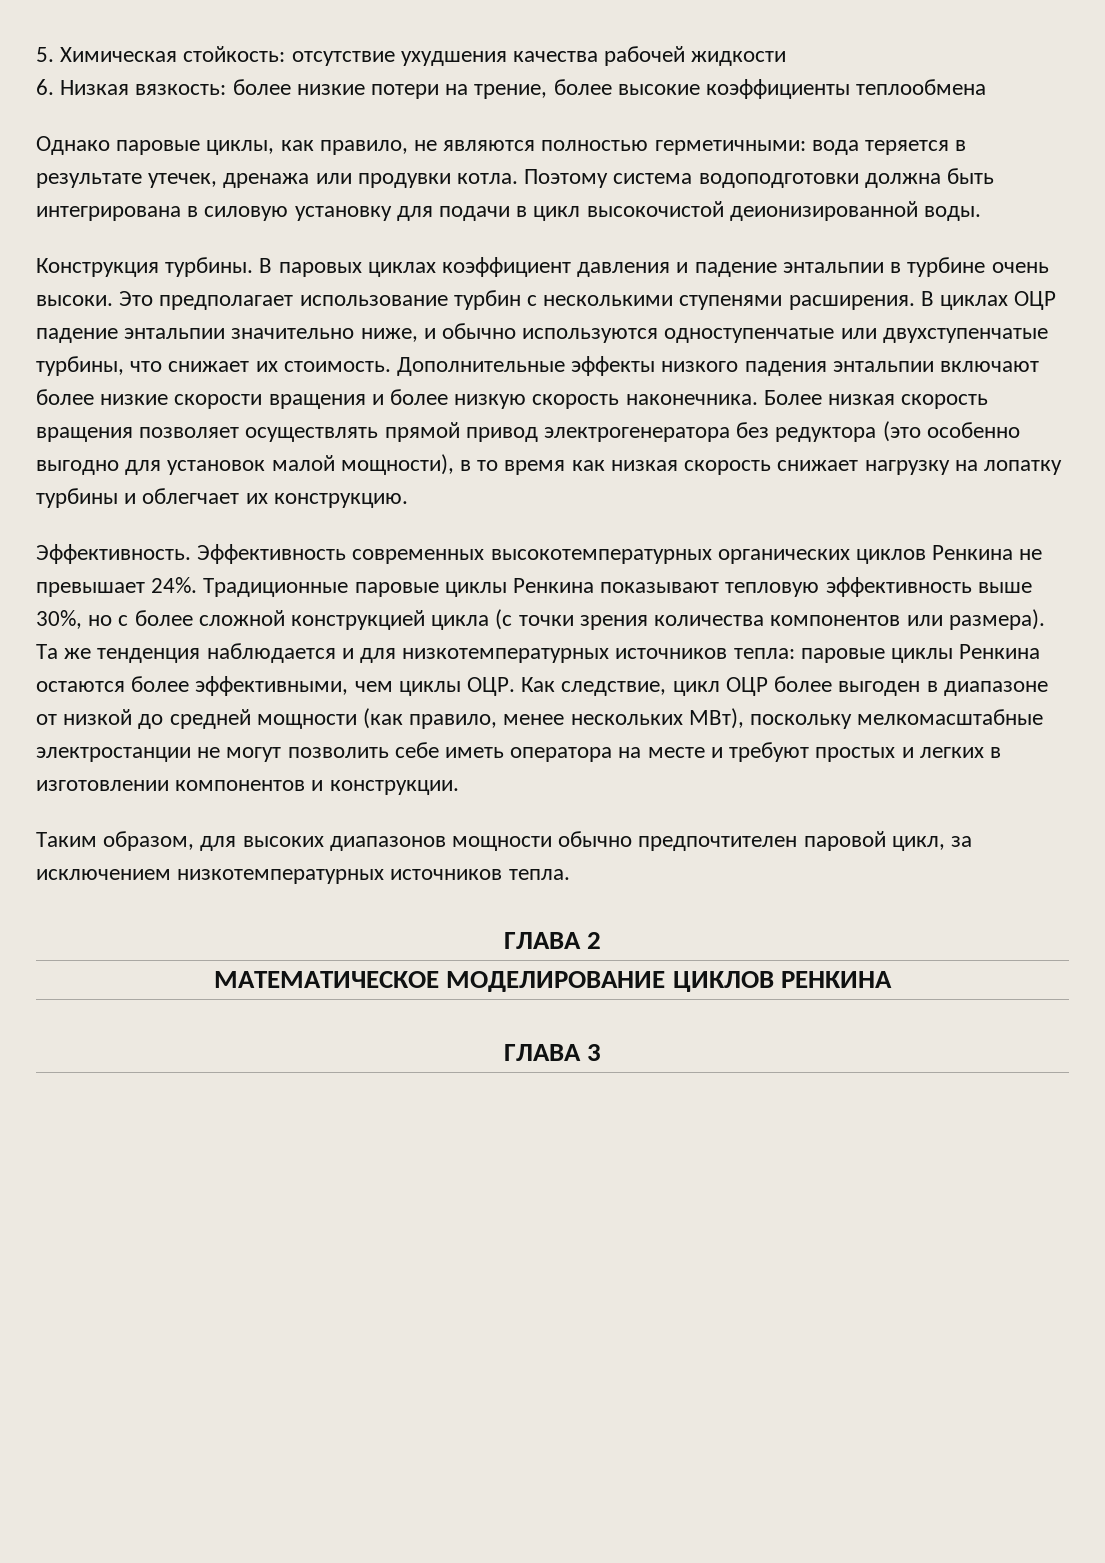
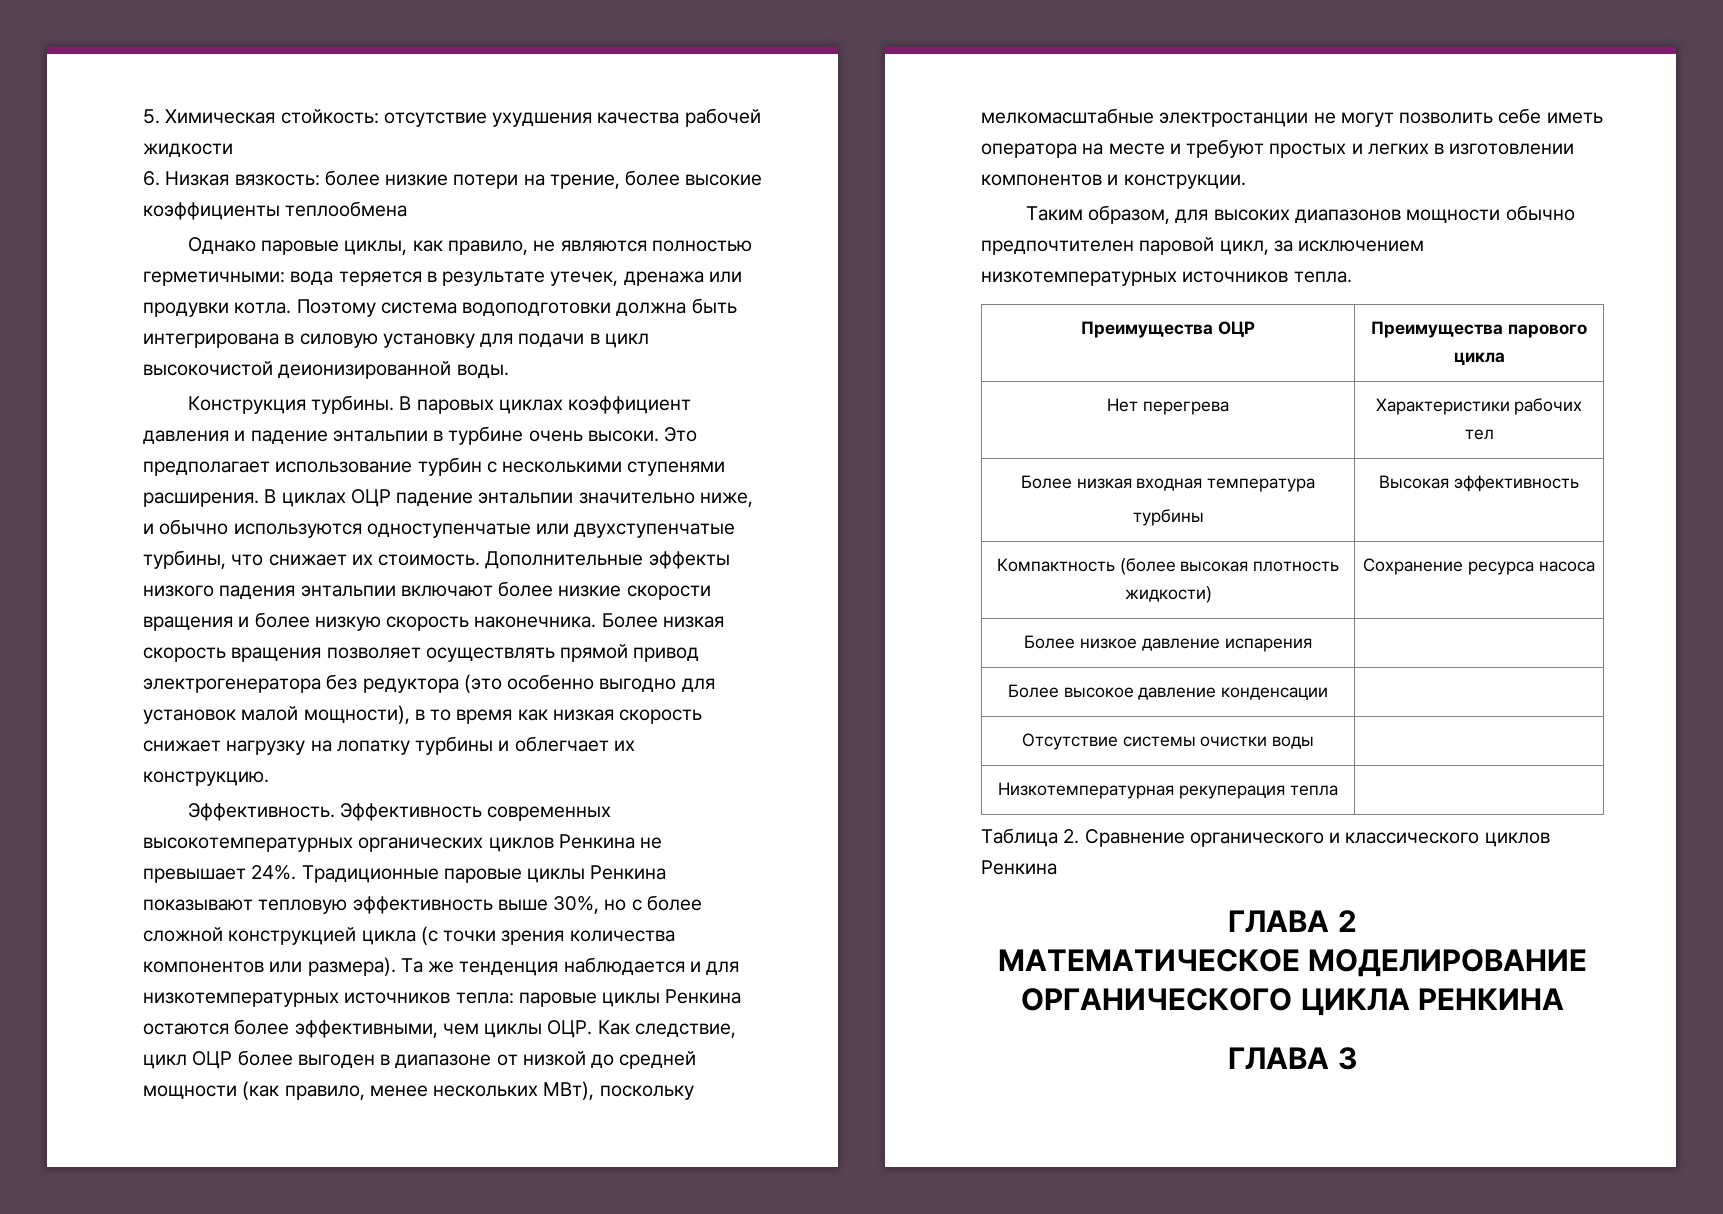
(570, 874) none -> [1081,321,1255,338] [1371,321,1587,338] [1453,352,1505,365] [1107,398,1229,415] [1375,398,1583,415] [1464,429,1494,440] [1020,475,1316,492] [1132,509,1204,526] [1379,475,1579,492] [996,558,1340,575] [1124,586,1212,603] [1363,558,1595,575] [1024,635,1312,652] [1007,684,1329,700] [1021,733,1315,750] [998,782,1338,799] [981,828,1550,847] [981,860,1057,875] // Преимущества ОЦР | Преимущества парового цикла // Нет перегрева | Характеристики рабочих тел // Более низкая входная температура // турбины | Высокая эффективность // Компактность (более высокая плотность жидкости) | Сохранение ресурса насоса // Более низкое давление испарения | // Более высокое давление конденсации | // Отсутствие системы очистки воды | // Низкотемпературная рекуперация тепла | // Таблица 2. Сравнение органического и классического циклов Ренкина
[672,971,774,992] ЦИКЛОВ -> [1021,988,1410,1016] ОРГАНИЧЕСКОГО ЦИКЛА

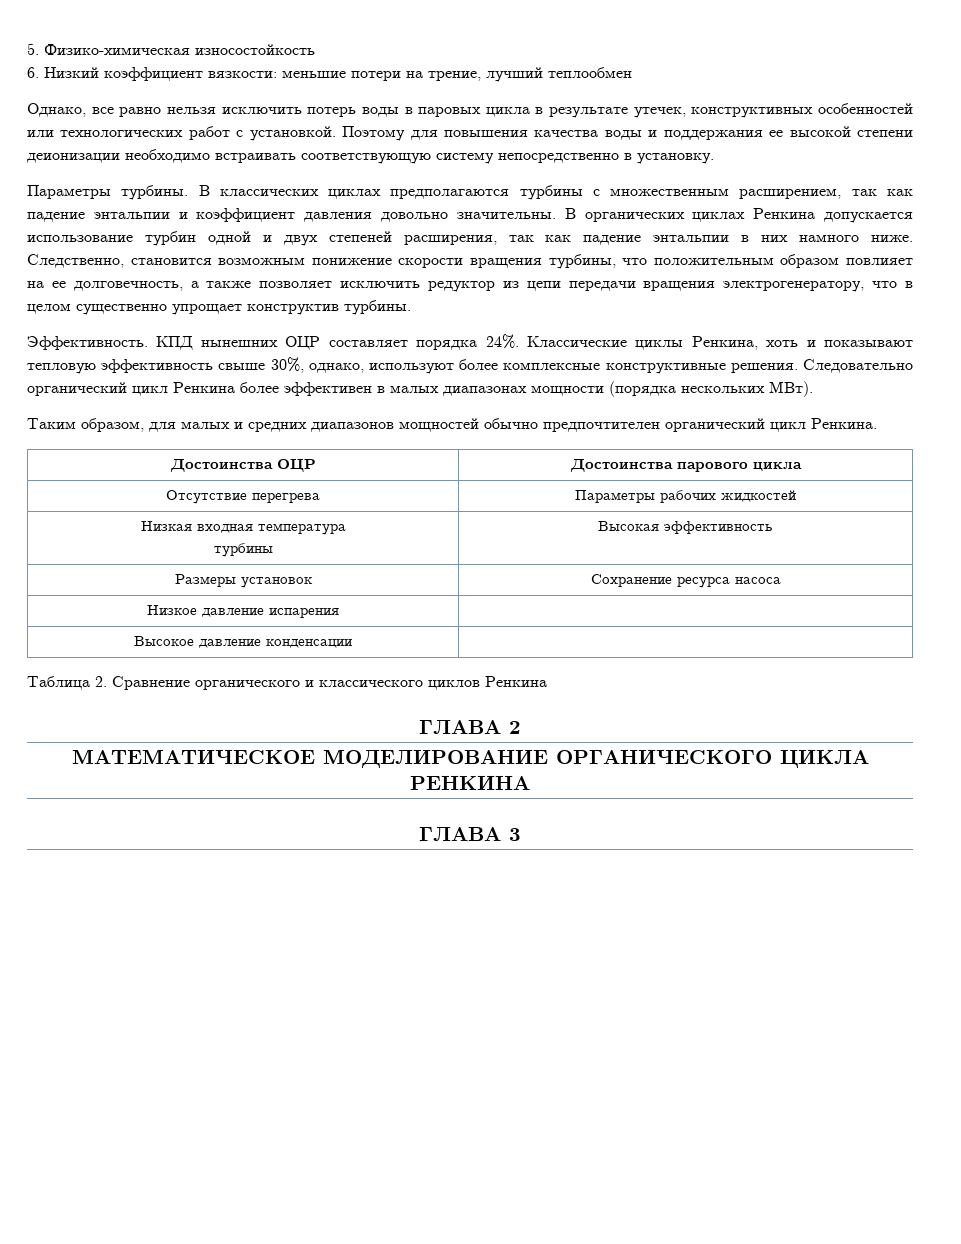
[165,108,761,127] [143,143,233,157] [143,170,763,189] [143,201,408,220] [187,237,752,255] [143,271,742,286] [143,298,737,317] [143,333,649,348] [143,361,509,379] [187,395,692,414] [143,426,698,445] [143,457,726,476] [143,489,753,507] [143,519,736,538] [143,550,730,569] [143,581,711,600] [143,612,724,631] [143,644,700,662] [143,674,715,693] [143,705,703,724] [143,736,635,755] [143,771,269,786] [187,803,612,821] [143,834,663,852] [143,865,667,883] [143,895,702,914] [143,926,675,945] [143,957,740,976] [143,989,742,1007] [143,1019,736,1038] [143,1050,697,1069] [143,1081,694,1100] [981,108,1603,127] [981,139,1575,158] [981,174,1246,189] [1025,205,1575,224] [981,237,1425,255] [981,271,1352,286] [1081,321,1214,338] Химическая стойкость: отсутствие ухудшения качества рабочей жидкости // 6. Низкая вязкость: более низкие потери на трение, более высокие коэффициенты теплообмена // Однако паровые циклы, как правило, не являются полностью герметичными: вода теряется в результате утечек, дренажа или продувки котла. Поэтому система водоподготовки должна быть интегрирована в силовую установку для подачи в цикл высокочистой деионизированной воды. // Конструкция турбины. В паровых циклах коэффициент давления и падение энтальпии в турбине очень высоки. Это предполагает использование турбин с несколькими ступенями расширения. В циклах ОЦР падение энтальпии значительно ниже, и обычно используются одноступенчатые или двухступенчатые турбины, что снижает их стоимость. Дополнительные эффекты низкого падения энтальпии включают более низкие скорости вращения и более низкую скорость наконечника. Более низкая скорость вращения позволяет осуществлять прямой привод электрогенератора без редуктора (это особенно выгодно для установок малой мощности), в то время как низкая скорость снижает нагрузку на лопатку турбины и облегчает их конструкцию. // Эффективность. Эффективность современных высокотемпературных органических циклов Ренкина не превышает 24%. Традиционные паровые циклы Ренкина показывают тепловую эффективность выше 30%, но с более сложной конструкцией цикла (с точки зрения количества компонентов или размера). Та же тенденция наблюдается и для низкотемпературных источников тепла: паровые циклы Ренкина остаются более эффективными, чем циклы ОЦР. Как следствие, цикл ОЦР более выгоден в диапазоне от низкой до средней мощности (как правило, менее нескольких МВт), поскольку мелкомасштабные электростанции не могут позволить себе иметь оператора на месте и требуют простых и легких в изготовлении компонентов и конструкции. // Таким образом, для высоких диапазонов мощности обычно предпочтителен паровой цикл, за исключением низкотемпературных источников тепла. // Преимущества -> [44,44,315,55] [27,67,632,82] [27,103,913,118] [27,126,914,141] [27,149,714,164] [27,185,913,200] [27,208,914,223] [27,231,914,246] [27,254,914,269] [27,281,914,292] [27,300,411,315] [27,334,913,350] [27,357,913,374] [27,381,813,397] [27,418,877,432] [169,459,273,472] Физико-химическая износостойкость // 6. Низкий коэффициент вязкости: меньшие потери на трение, лучший теплообмен // Однако, все равно нельзя исключить потерь воды в паровых цикла в результате утечек, конструктивных особенностей или технологических работ с установкой. Поэтому для повышения качества воды и поддержания ее высокой степени деионизации необходимо встраивать соответствующую систему непосредственно в установку. // Параметры турбины. В классических циклах предполагаются турбины с множественным расширением, так как падение энтальпии и коэффициент давления довольно значительны. В органических циклах Ренкина допускается использование турбин одной и двух степеней расширения, так как падение энтальпии в них намного ниже. Следственно, становится возможным понижение скорости вращения турбины, что положительным образом повлияет на ее долговечность, а также позволяет исключить редуктор из цепи передачи вращения электрогенератору, что в целом существенно упрощает конструктив турбины. // Эффективность. КПД нынешних ОЦР составляет порядка 24%. Классические циклы Ренкина, хоть и показывают тепловую эффективность свыше 30%, однако, используют более комплексные конструктивные решения. Следовательно органический цикл Ренкина более эффективен в малых диапазонах мощности (порядка нескольких МВт). // Таким образом, для малых и средних диапазонов мощностей обычно предпочтителен органический цикл Ренкина. // Достоинства
[1371,321,1504,338] Преимущества -> [569,459,673,472] Достоинства
[1107,398,1139,412] Нет -> [166,490,247,504] Отсутствие
[1375,398,1583,415] [1464,429,1494,440] [1020,475,1132,489] Характеристики рабочих тел // Более низкая -> [575,490,796,503] [140,521,192,531] Параметры рабочих жидкостей // Низкая
[996,558,1340,575] [1124,586,1212,603] Компактность (более высокая плотность жидкости) -> [174,574,313,588] Размеры установок
[1024,635,1138,649] Более низкое -> [147,605,197,615] Низкое
[1007,684,1134,698] Более высокое -> [134,636,194,646] Высокое
[1021,733,1315,750] [998,782,1338,799] // Отсутствие системы очистки воды | // Низкотемпературная рекуперация тепла | -> (352, 643) none

